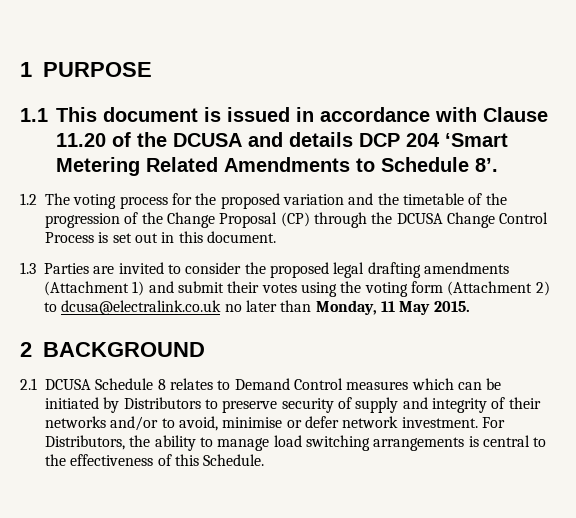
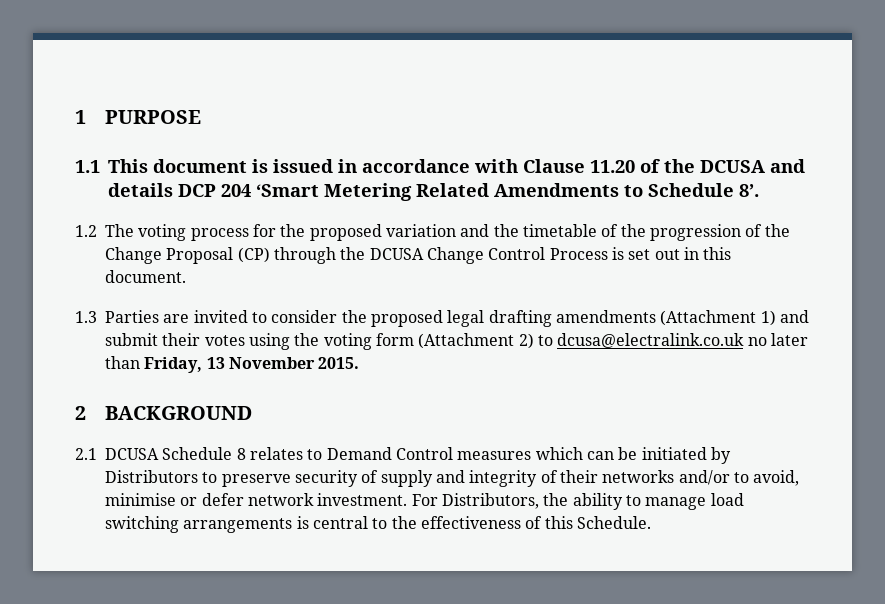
[315,300,431,315] Monday, 11 May -> [144,357,316,373] Friday, 13 November

